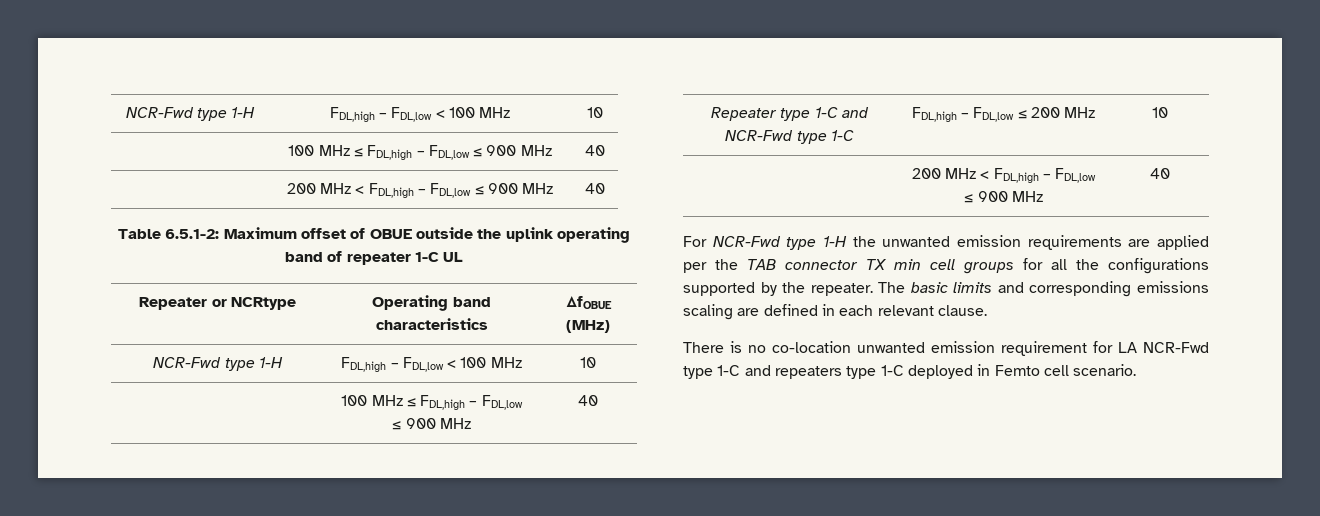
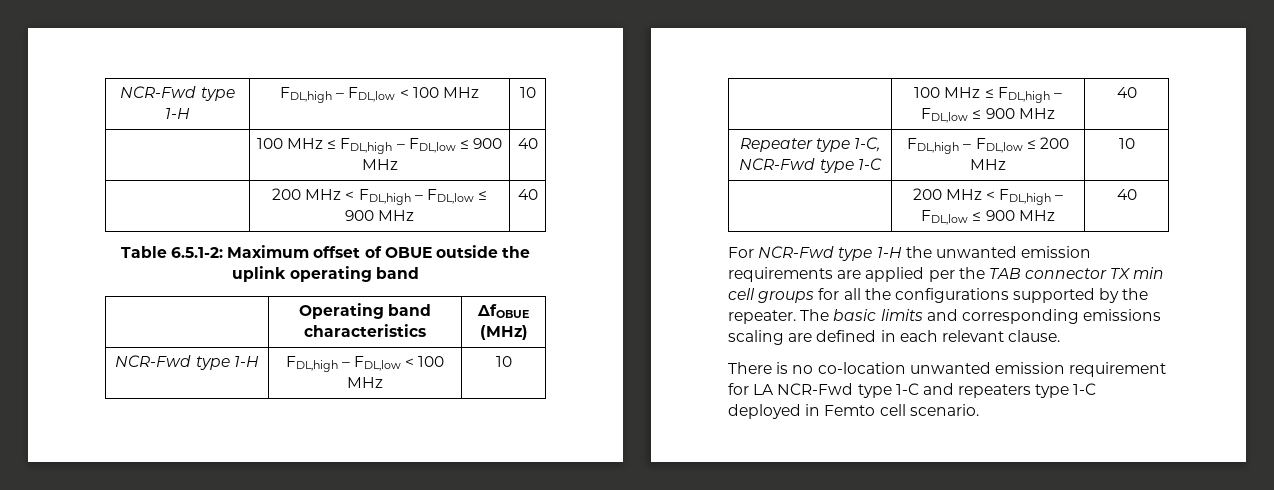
[327,251,464,265] [139,297,296,310] of repeater 1-C UL // Repeater or NCRtype -> (419, 273) //
[814,107,869,118] 1-C and -> [854,137,881,152] 1-C,

